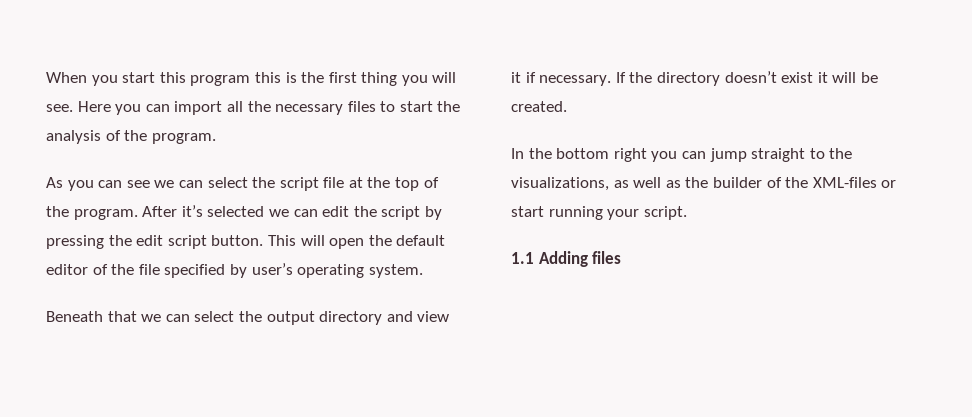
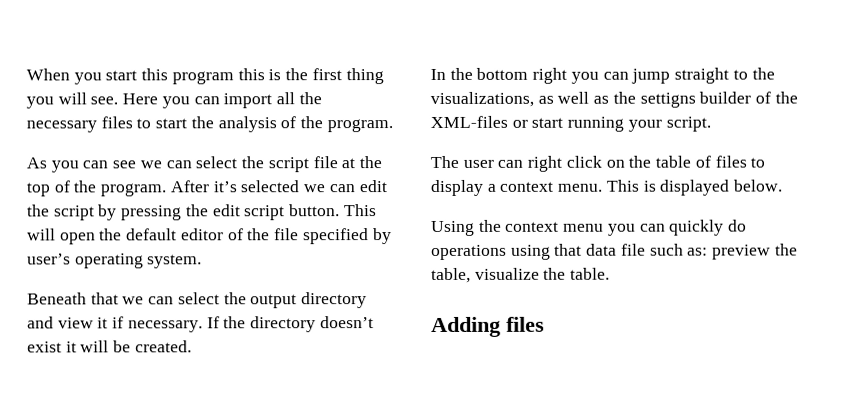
(709, 182) none -> [639,92,696,108] settigns
[511,252,534,264] 1.1 -> [430,155,766,172] [430,179,783,196] [431,219,748,236] [431,243,798,260] [431,267,611,283] The user can right click on the table of files to display a context menu. This is displayed below. // Using the context menu you can quickly do operations using that data file such as: preview the table, visualize the table. //

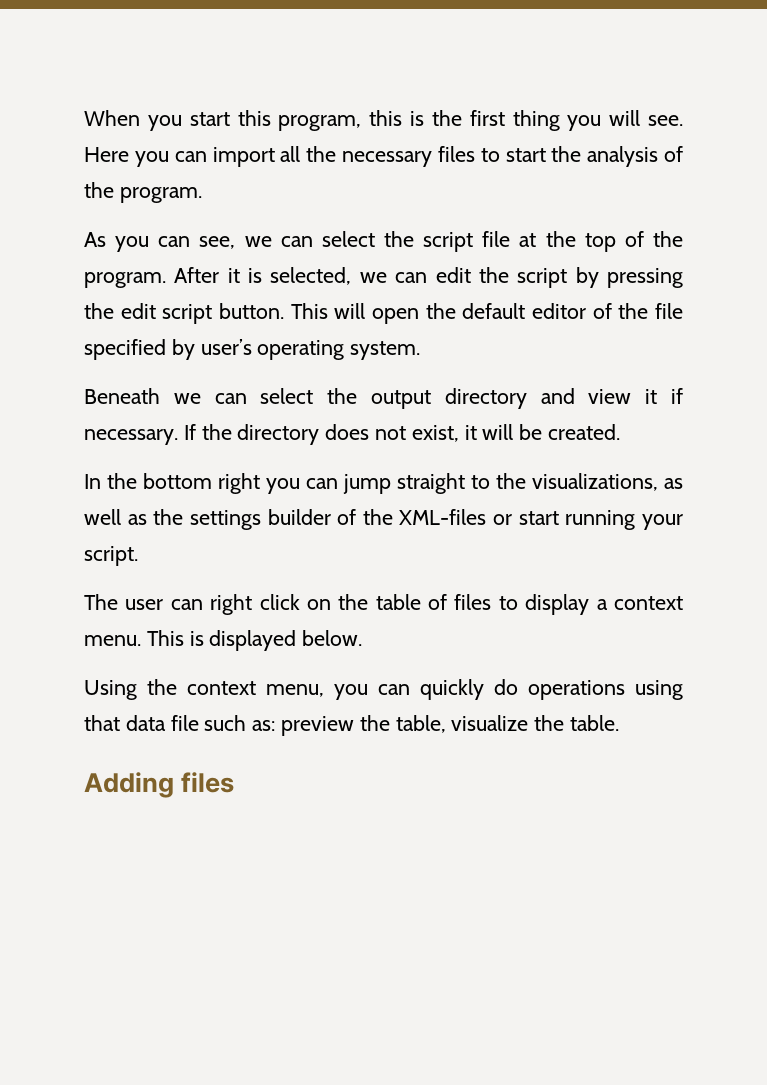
[171,71,234,85] program -> [278,115,362,131] program,
[112,160,137,169] see -> [199,236,236,249] see,
[212,180,300,193] it’s selected -> [227,267,352,285] it is selected,
[90,292,119,305] that -> (160, 396) none
[319,316,374,329] [27,341,62,353] doesn’t exist -> [325,424,459,442] does not exist,
[639,92,696,108] settigns -> [189,510,261,530] settings
[563,223,605,232] menu -> [266,684,324,697] menu,

